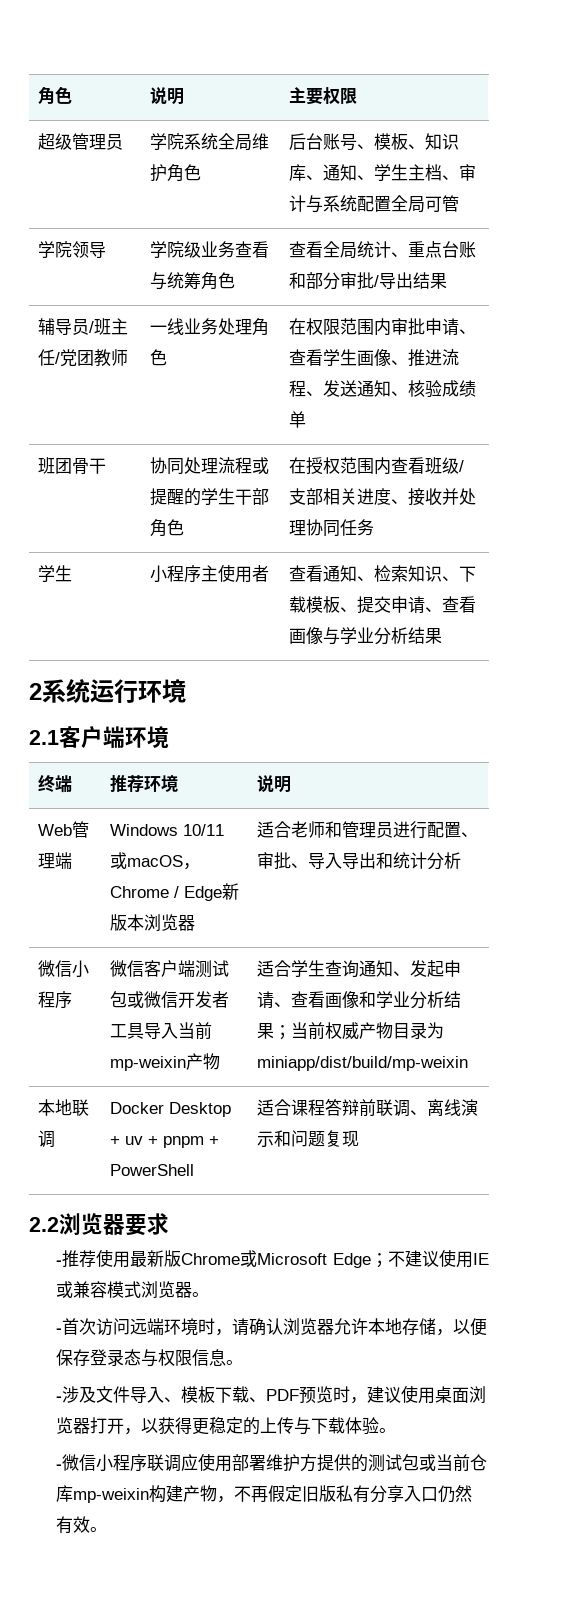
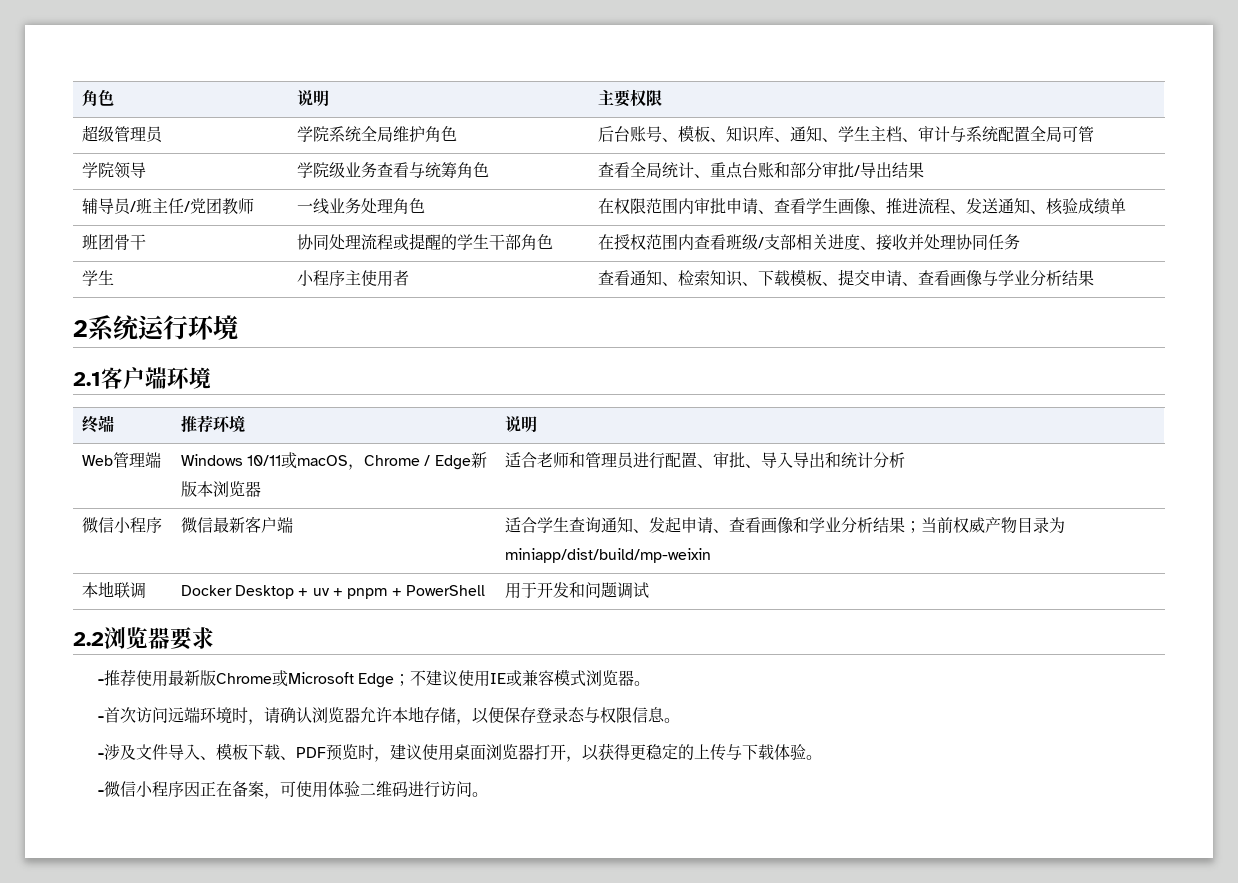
[144,960,230,978] [110,991,230,1008] [110,1022,213,1040] [110,1053,221,1071] 客户端测试包或微信开发者工具导入当前mp-weixin产物 -> [212,516,293,533] 最新客户端
[257,1098,479,1117] [257,1130,360,1147] 适合课程答辩前联调、离线演示和问题复现 -> [504,582,649,599] 用于开发和问题调试
[147,1453,488,1472] [56,1485,473,1503] [56,1516,91,1534] 联调应使用部署维护方提供的测试包或当前仓库mp-weixin构建产物，不再假定旧版私有分享入口仍然有效 -> [183,781,472,799] 因正在备案，可使用体验二维码进行访问

